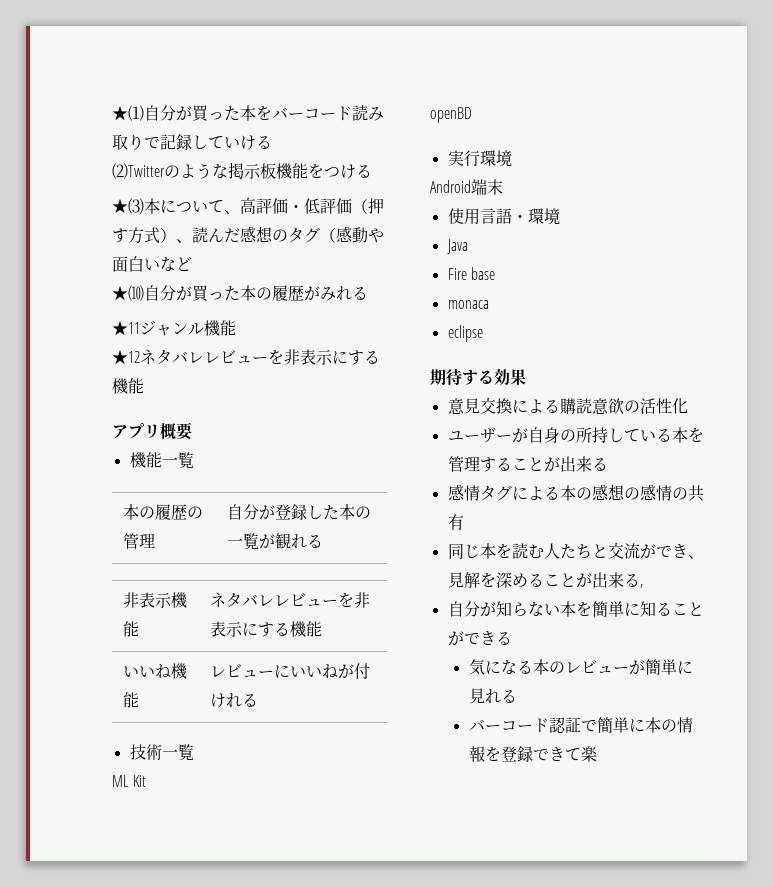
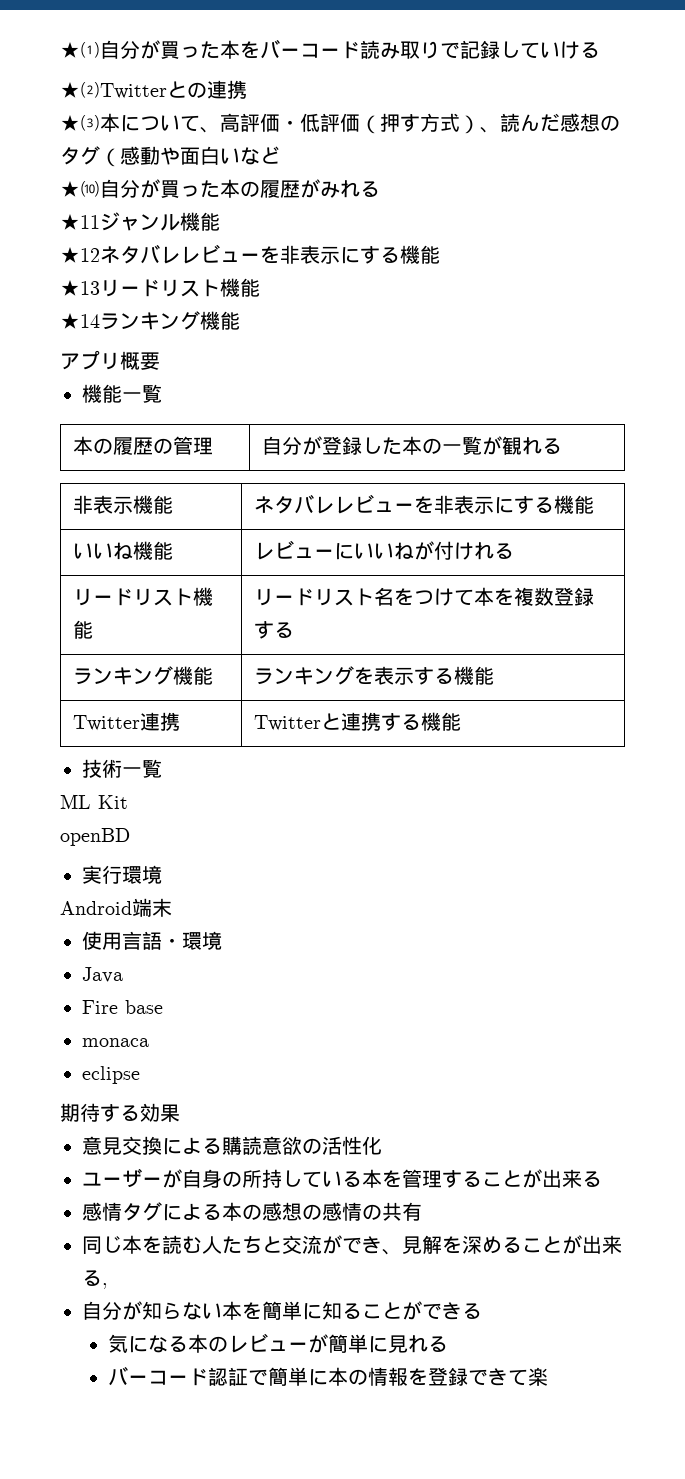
[112,162,372,179] ⑵Twitterのような掲示板機能をつける -> [60,80,247,99] ★⑵Twitterとの連携
(144, 386) none -> [60,278,260,297] [60,311,240,330] // ★13リードリスト機能 // ★14ランキング機能
(259, 700) none -> [72,587,213,606] [72,620,93,639] [253,587,594,606] [253,621,294,639] [72,666,213,685] [253,666,494,685] [72,712,180,731] [253,712,461,731] // リードリスト機能 | リードリスト名をつけて本を複数登録する // ランキング機能 | ランキングを表示する機能 // Twitter連携 | Twitterと連携する機能

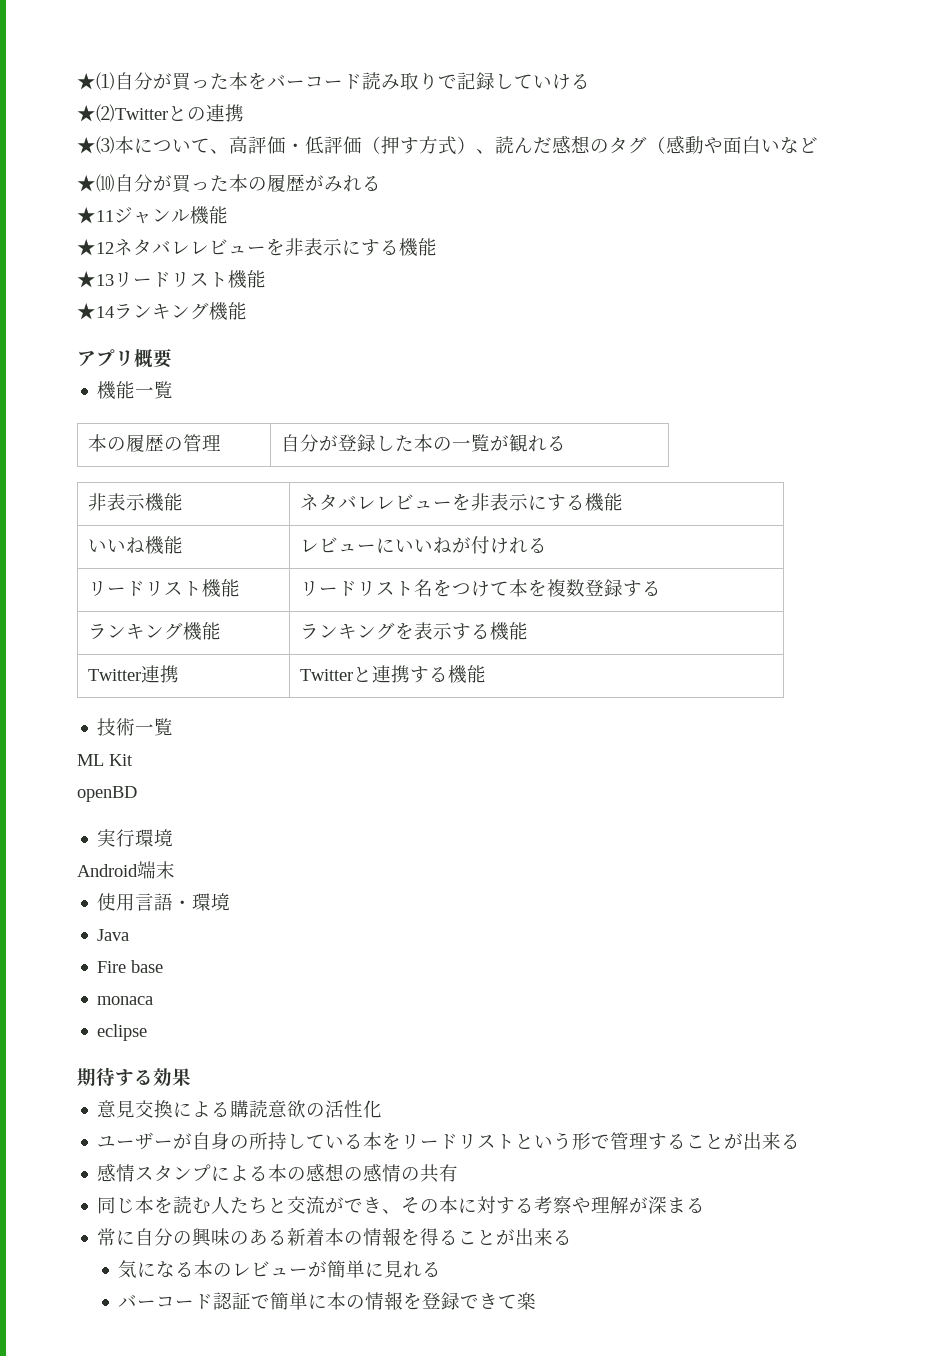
(402, 1179) none -> [401,1132,611,1150] リードリストという形で
[122,1202,162,1221] タグ -> [135,1164,212,1182] スタンプ
[402,1235,622,1254] [82,1270,108,1289] [82,1301,462,1320] 見解を深めることが出来る, // 自分が知らない本を簡単に知ることができ -> [401,1196,706,1214] [97,1227,554,1247] その本に対する考察や理解が深まる // 常に自分の興味のある新着本の情報を得ることが出来

